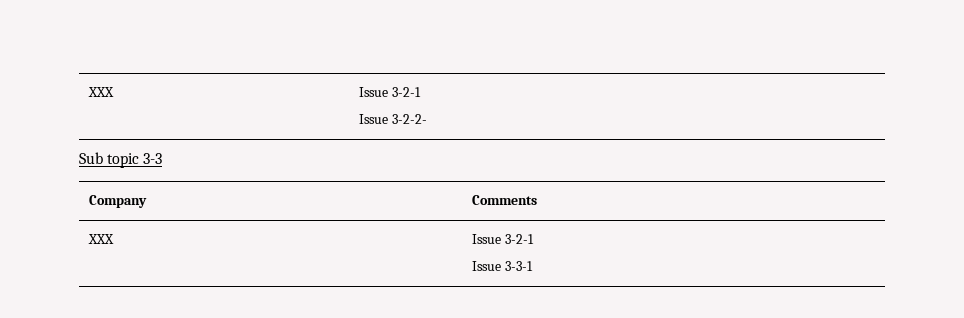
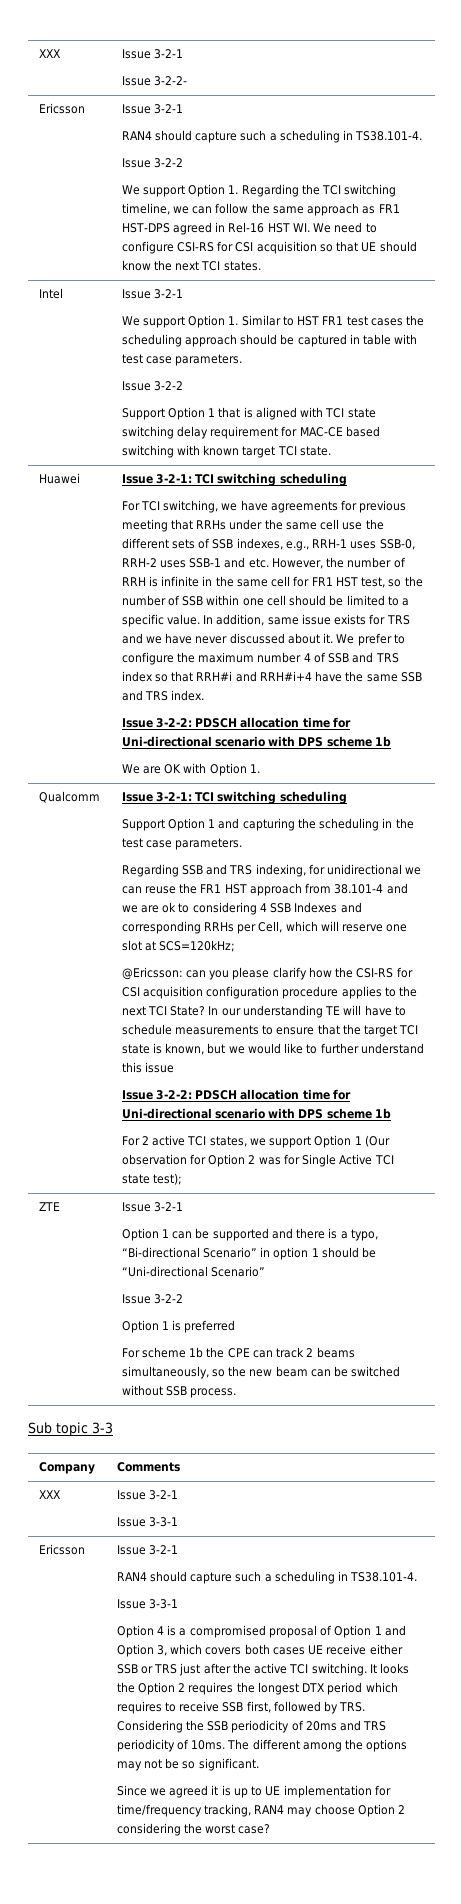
(428, 119) none -> [38,103,85,114] [121,104,183,114] [121,130,423,143] [121,158,183,168] [121,184,397,197] [121,203,400,216] [121,222,377,235] [121,241,417,254] [121,260,261,271] [38,288,63,299] [121,289,183,299] [121,315,425,328] [121,334,418,347] [121,354,243,366] [121,381,183,391] [121,407,376,420] [121,426,380,439] [121,445,331,458] [38,473,80,484] [121,473,347,486] [121,500,407,513] [121,519,384,532] [121,538,415,551] [121,557,406,569] [121,576,423,588] [121,595,410,606] [121,614,410,627] [121,633,405,646] [121,652,399,665] [121,671,422,682] [121,690,205,701] [121,717,351,728] [121,736,391,747] [121,763,260,776] [38,791,100,803] [121,791,347,804] [121,818,414,831] [121,838,243,850] [121,864,422,877] [121,883,408,896] [121,902,362,915] [121,921,408,934] [121,940,236,952] [121,967,413,980] [121,986,418,999] [121,1005,406,1018] [121,1024,419,1037] [121,1043,424,1055] [121,1062,174,1073] [121,1089,351,1100] [121,1108,391,1119] [121,1135,390,1148] [121,1154,394,1167] [121,1173,182,1185] [38,1202,60,1211] [121,1202,183,1212] [121,1228,378,1241] [121,1247,377,1260] [121,1266,265,1277] [121,1294,183,1304] [121,1320,236,1333] [121,1347,355,1358] [121,1366,401,1379] [121,1385,237,1398] // Ericsson | Issue 3-2-1 // RAN4 should capture such a scheduling in TS38.101-4. // Issue 3-2-2 // We support Option 1. Regarding the TCI switching timeline, we can follow the same approach as FR1 HST-DPS agreed in Rel-16 HST WI. We need to configure CSI-RS for CSI acquisition so that UE should know the next TCI states. // Intel | Issue 3-2-1 // We support Option 1. Similar to HST FR1 test cases the scheduling approach should be captured in table with test case parameters. // Issue 3-2-2 // Support Option 1 that is aligned with TCI state switching delay requirement for MAC-CE based switching with known target TCI state. // Huawei | Issue 3-2-1: TCI switching scheduling // For TCI switching, we have agreements for previous meeting that RRHs under the same cell use the different sets of SSB indexes, e.g., RRH-1 uses SSB-0, RRH-2 uses SSB-1 and etc. However, the number of RRH is infinite in the same cell for FR1 HST test, so the number of SSB within one cell should be limited to a specific value. In addition, same issue exists for TRS and we have never discussed about it. We prefer to configure the maximum number 4 of SSB and TRS index so that RRH#i and RRH#i+4 have the same SSB and TRS index. // Issue 3-2-2: PDSCH allocation time for Uni-directional scenario with DPS scheme 1b // We are OK with Option 1. // Qualcomm | Issue 3-2-1: TCI switching scheduling // Support Option 1 and capturing the scheduling in the test case parameters. // Regarding SSB and TRS indexing, for unidirectional we can reuse the FR1 HST approach from 38.101-4 and we are ok to considering 4 SSB Indexes and corresponding RRHs per Cell, which will reserve one slot at SCS=120kHz; // @Ericsson: can you please clarify how the CSI-RS for CSI acquisition configuration procedure applies to the next TCI State? In our understanding TE will have to schedule measurements to ensure that the target TCI state is known, but we would like to further understand this issue // Issue 3-2-2: PDSCH allocation time for Uni-directional scenario with DPS scheme 1b // For 2 active TCI states, we support Option 1 (Our observation for Option 2 was for Single Active TCI state test); // ZTE | Issue 3-2-1 // Option 1 can be supported and there is a typo, “Bi-directional Scenario” in option 1 should be “Uni-directional Scenario” // Issue 3-2-2 // Option 1 is preferred // For scheme 1b the CPE can track 2 beams simultaneously, so the new beam can be switched without SSB process.
(534, 266) none -> [38,1544,85,1555] [116,1545,178,1555] [116,1571,418,1584] [116,1599,178,1609] [116,1625,406,1638] [116,1644,403,1657] [116,1663,410,1676] [116,1682,398,1695] [116,1701,366,1714] [116,1720,387,1733] [116,1739,408,1752] [116,1758,259,1771] [116,1785,391,1798] [116,1804,406,1817] [116,1823,271,1836] // Ericsson | Issue 3-2-1 // RAN4 should capture such a scheduling in TS38.101-4. // Issue 3-3-1 // Option 4 is a compromised proposal of Option 1 and Option 3, which covers both cases UE receive either SSB or TRS just after the active TCI switching. It looks the Option 2 requires the longest DTX period which requires to receive SSB first, followed by TRS. Considering the SSB periodicity of 20ms and TRS periodicity of 10ms. The different among the options may not be so significant. // Since we agreed it is up to UE implementation for time/frequency tracking, RAN4 may choose Option 2 considering the worst case?

